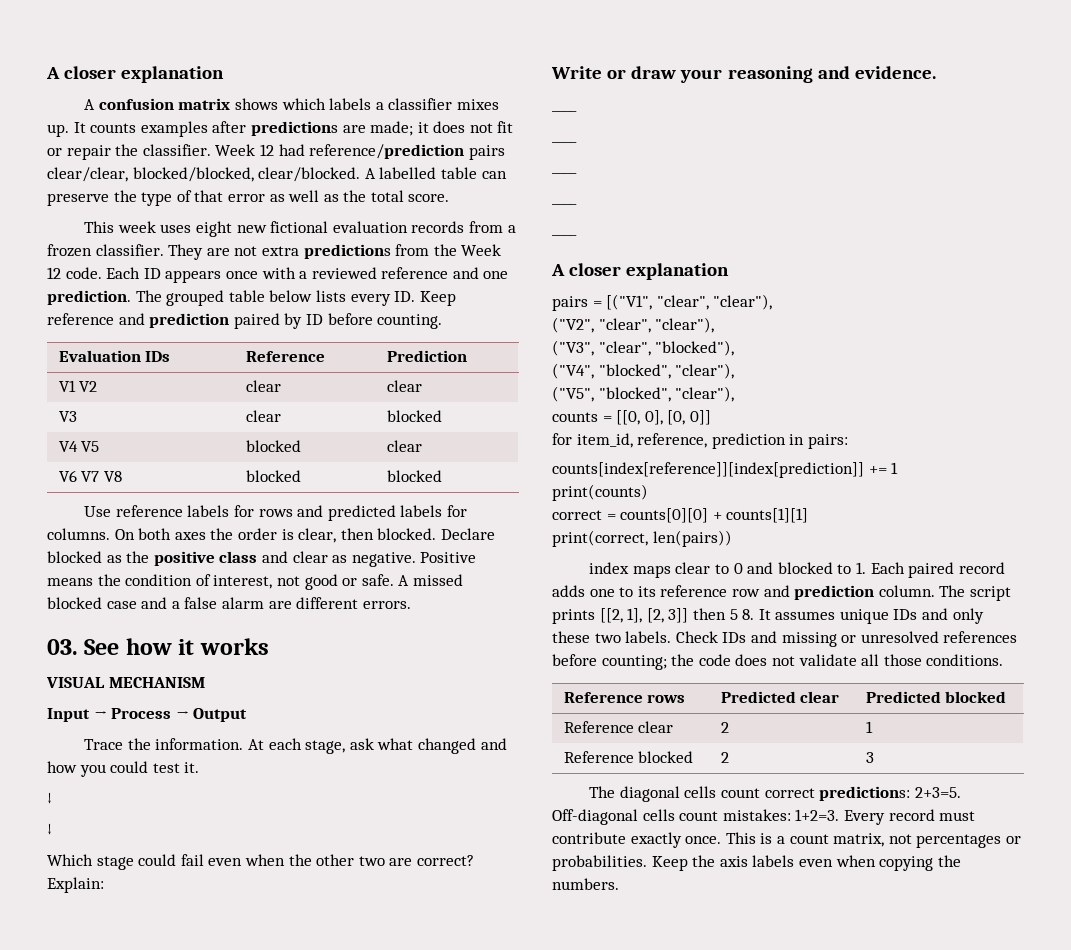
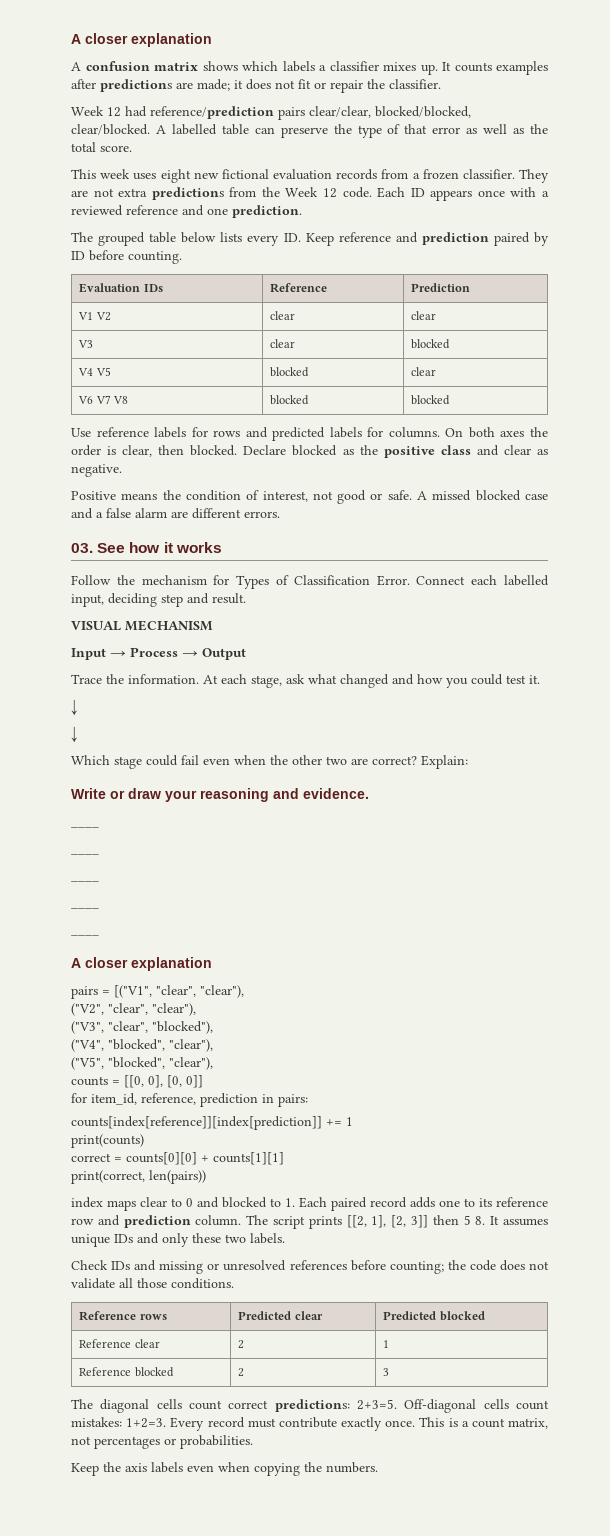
(211, 150) none -> (441, 84) //
(131, 297) none -> (302, 211) //
(416, 559) none -> (122, 470) //
(269, 646) none -> [71,575,550,589] [71,593,246,607] // Follow the mechanism for Types of Classification Error. Connect each labelled input, deciding step and result.
(672, 637) none -> (285, 1238) //
(647, 863) none -> (253, 1442) //

